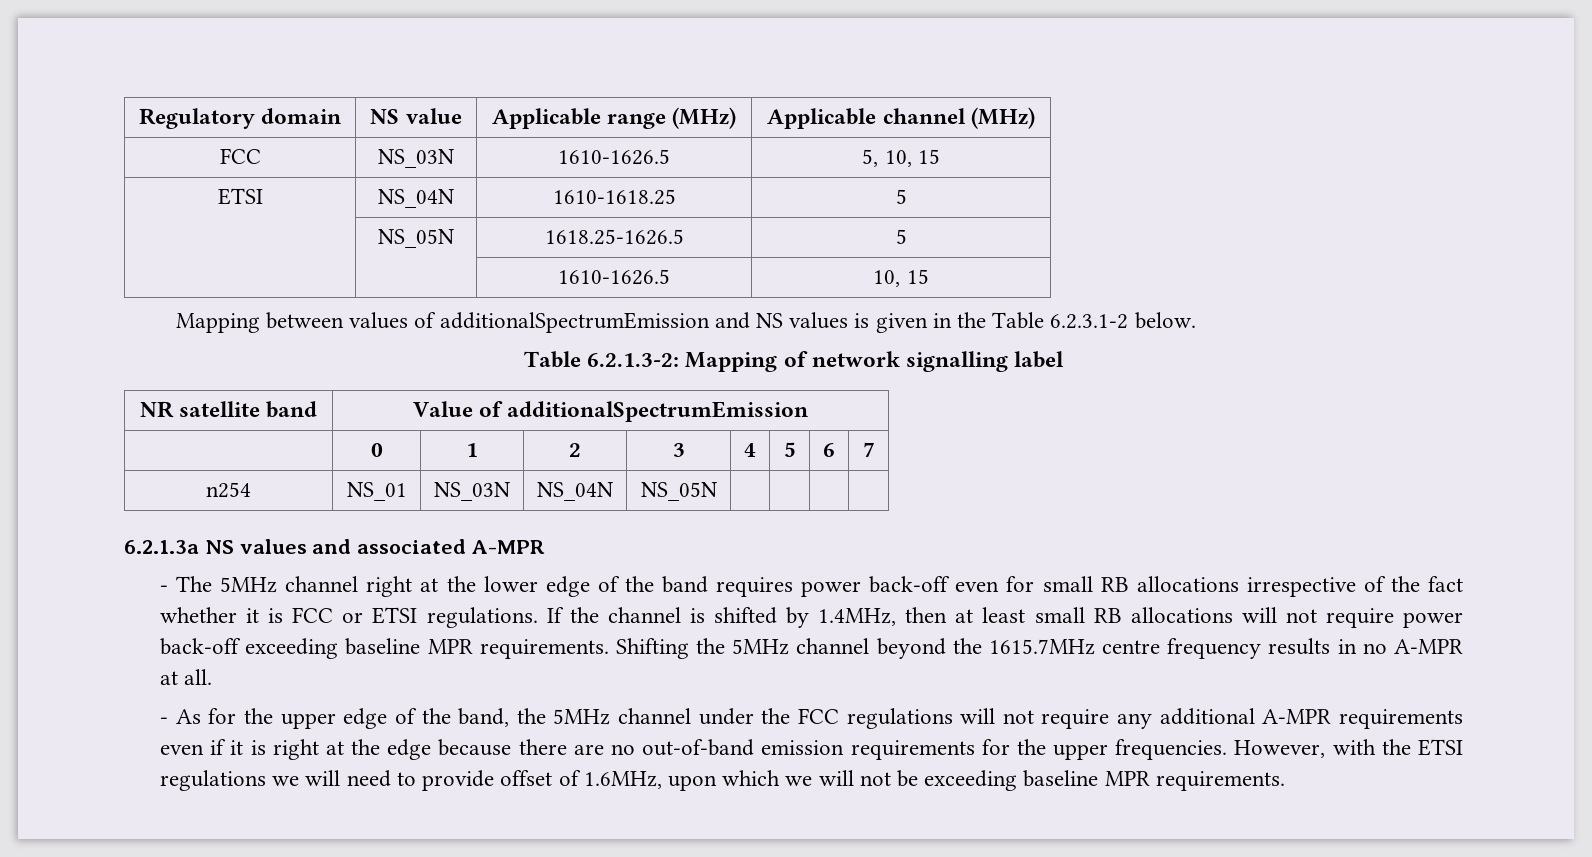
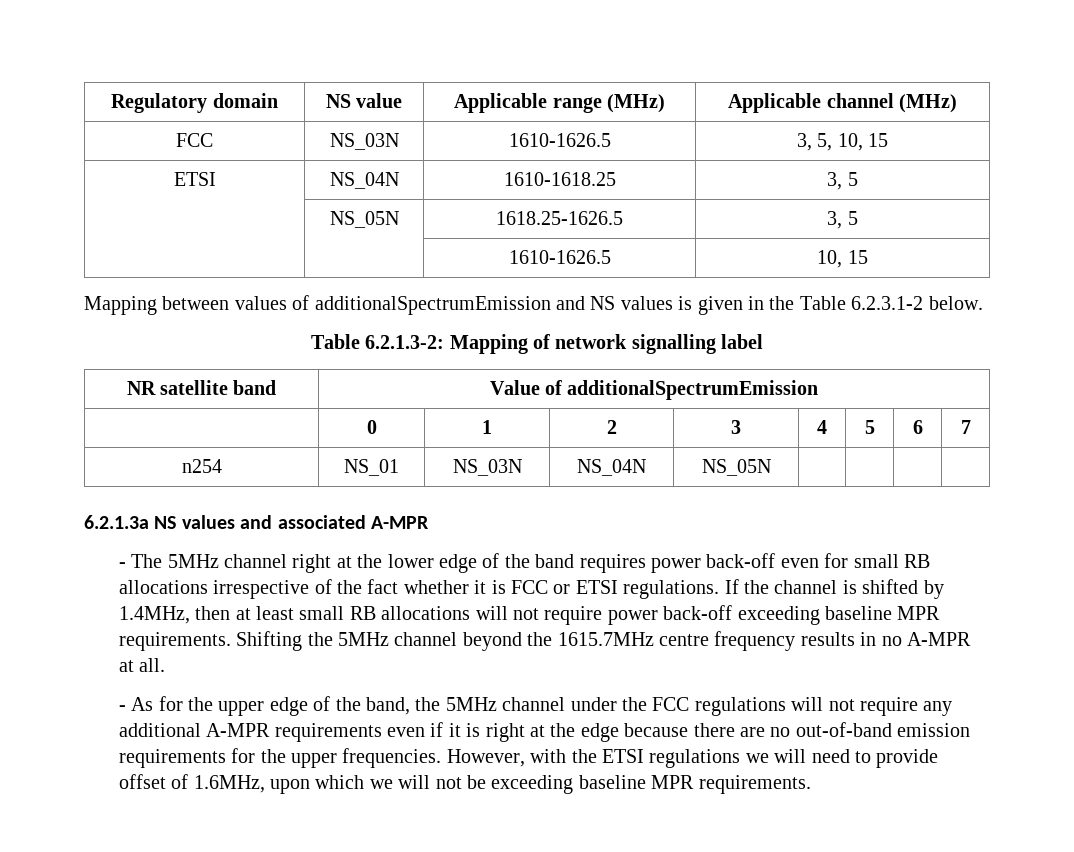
(670, 157) none -> [796,133,812,151] 3,
(676, 197) none -> [827,172,843,190] 3,
(684, 237) none -> [827,211,843,229] 3,

